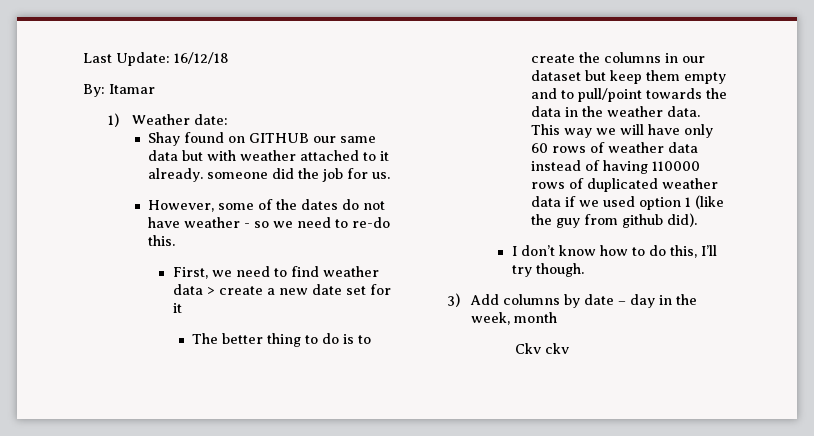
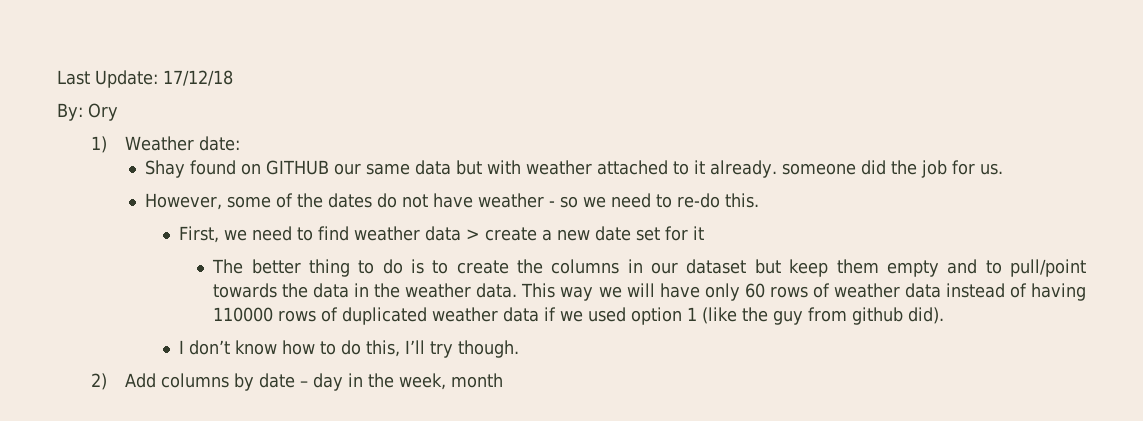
[174,52,229,64] 16/12/18 -> [163,70,233,86] 17/12/18
[109,84,155,94] Itamar -> [87,103,118,121] Ory
[446,293,460,307] 3) -> [91,373,108,390] 2)
[514,343,569,354] // Ckv ckv -> (504, 380) none

